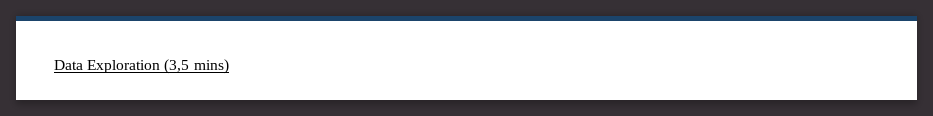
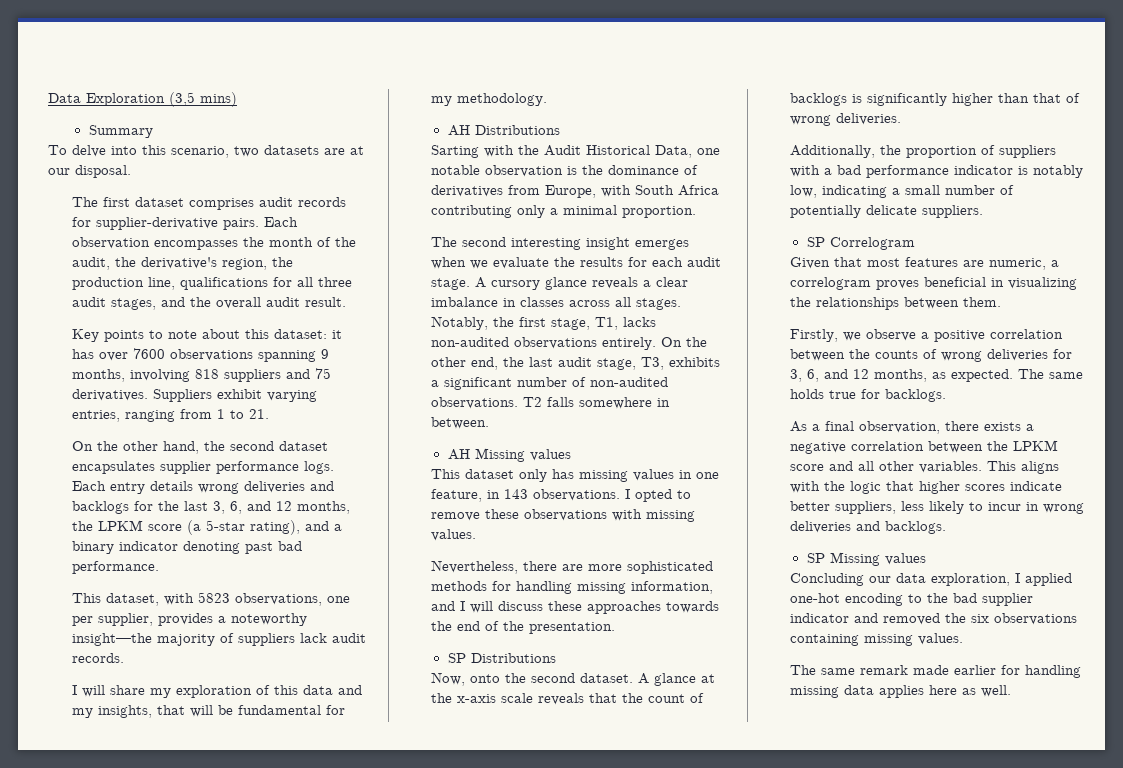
(229, 66) none -> [88,125,153,138] [48,145,364,158] [48,165,131,178] [72,197,347,210] [72,217,299,230] [72,237,357,250] [72,257,294,270] [72,277,353,290] [72,297,347,310] [72,329,343,342] [72,348,330,362] [72,368,332,382] [72,389,318,402] [72,409,270,422] [72,441,329,454] [72,461,335,474] [72,481,335,494] [72,501,351,514] [72,520,343,535] [72,541,303,554] [72,561,160,574] [72,592,351,606] [72,613,308,626] [72,633,367,646] [72,653,125,663] [72,685,363,698] [72,705,346,718] [431,93,548,106] [447,125,560,136] [431,145,721,158] [431,165,699,177] [431,185,720,198] [431,205,697,218] [431,237,690,250] [431,257,722,269] [431,277,689,290] [431,297,682,310] [431,316,657,330] [431,337,708,350] [431,357,721,370] [431,377,669,390] [431,397,671,409] [431,417,490,429] [447,448,571,462] [431,469,720,482] [431,489,692,502] [431,509,696,522] [431,529,477,541] [431,560,714,574] [431,581,714,594] [431,601,720,614] [431,621,616,634] [447,653,556,663] [431,672,716,686] [431,693,705,705] [790,93,1081,106] [790,113,902,126] [790,145,1057,158] [790,165,1084,178] [790,185,1015,198] [790,205,984,218] [806,237,915,250] [790,257,1060,270] [790,277,1078,290] [790,297,1002,310] [790,329,1064,342] [790,349,1073,362] [790,369,1084,382] [790,389,947,402] [790,421,1035,434] [790,440,1059,454] [790,461,1060,474] [790,481,1063,494] [790,501,1085,514] [790,521,947,534] [806,552,926,566] [790,573,1073,586] [790,593,1034,606] [790,613,1078,625] [790,633,964,646] [790,665,1082,678] [790,685,1012,698] // Summary // To delve into this scenario, two datasets are at our disposal. // The first dataset comprises audit records for supplier-derivative pairs. Each observation encompasses the month of the audit, the derivative's region, the production line, qualifications for all three audit stages, and the overall audit result. // Key points to note about this dataset: it has over 7600 observations spanning 9 months, involving 818 suppliers and 75 derivatives. Suppliers exhibit varying entries, ranging from 1 to 21. // On the other hand, the second dataset encapsulates supplier performance logs. Each entry details wrong deliveries and backlogs for the last 3, 6, and 12 months, the LPKM score (a 5-star rating), and a binary indicator denoting past bad performance. // This dataset, with 5823 observations, one per supplier, provides a noteworthy insight—the majority of suppliers lack audit records. // I will share my exploration of this data and my insights, that will be fundamental for my methodology. // AH Distributions // Sarting with the Audit Historical Data, one notable observation is the dominance of derivatives from Europe, with South Africa contributing only a minimal proportion. // The second interesting insight emerges when we evaluate the results for each audit stage. A cursory glance reveals a clear imbalance in classes across all stages. Notably, the first stage, T1, lacks non-audited observations entirely. On the other end, the last audit stage, T3, exhibits a significant number of non-audited observations. T2 falls somewhere in between. // AH Missing values // This dataset only has missing values in one feature, in 143 observations. I opted to remove these observations with missing values. // Nevertheless, there are more sophisticated methods for handling missing information, and I will discuss these approaches towards the end of the presentation. // SP Distributions // Now, onto the second dataset. A glance at the x-axis scale reveals that the count of backlogs is significantly higher than that of wrong deliveries. // Additionally, the proportion of suppliers with a bad performance indicator is notably low, indicating a small number of potentially delicate suppliers. // SP Correlogram // Given that most features are numeric, a correlogram proves beneficial in visualizing the relationships between them. // Firstly, we observe a positive correlation between the counts of wrong deliveries for 3, 6, and 12 months, as expected. The same holds true for backlogs. // As a final observation, there exists a negative correlation between the LPKM score and all other variables. This aligns with the logic that higher scores indicate better suppliers, less likely to incur in wrong deliveries and backlogs. // SP Missing values // Concluding our data exploration, I applied one-hot encoding to the bad supplier indicator and removed the six observations containing missing values. // The same remark made earlier for handling missing data applies here as well.

